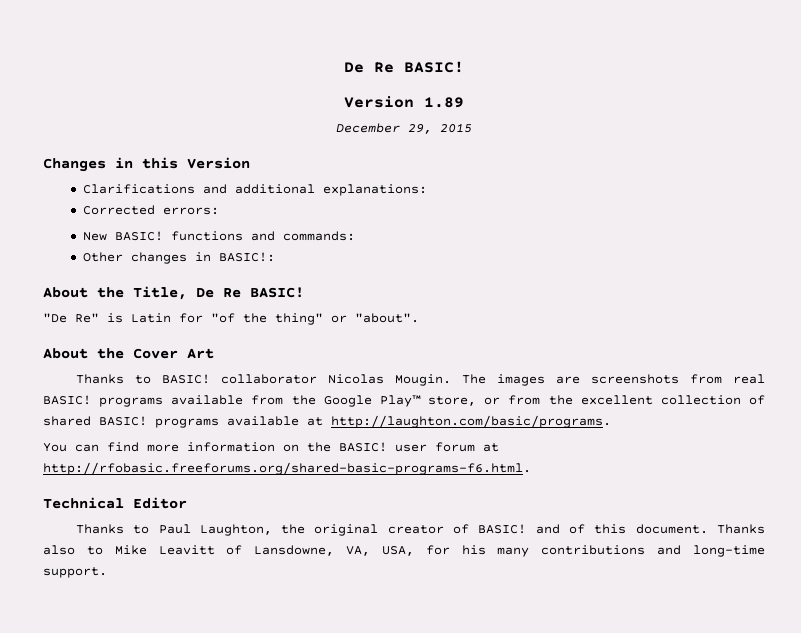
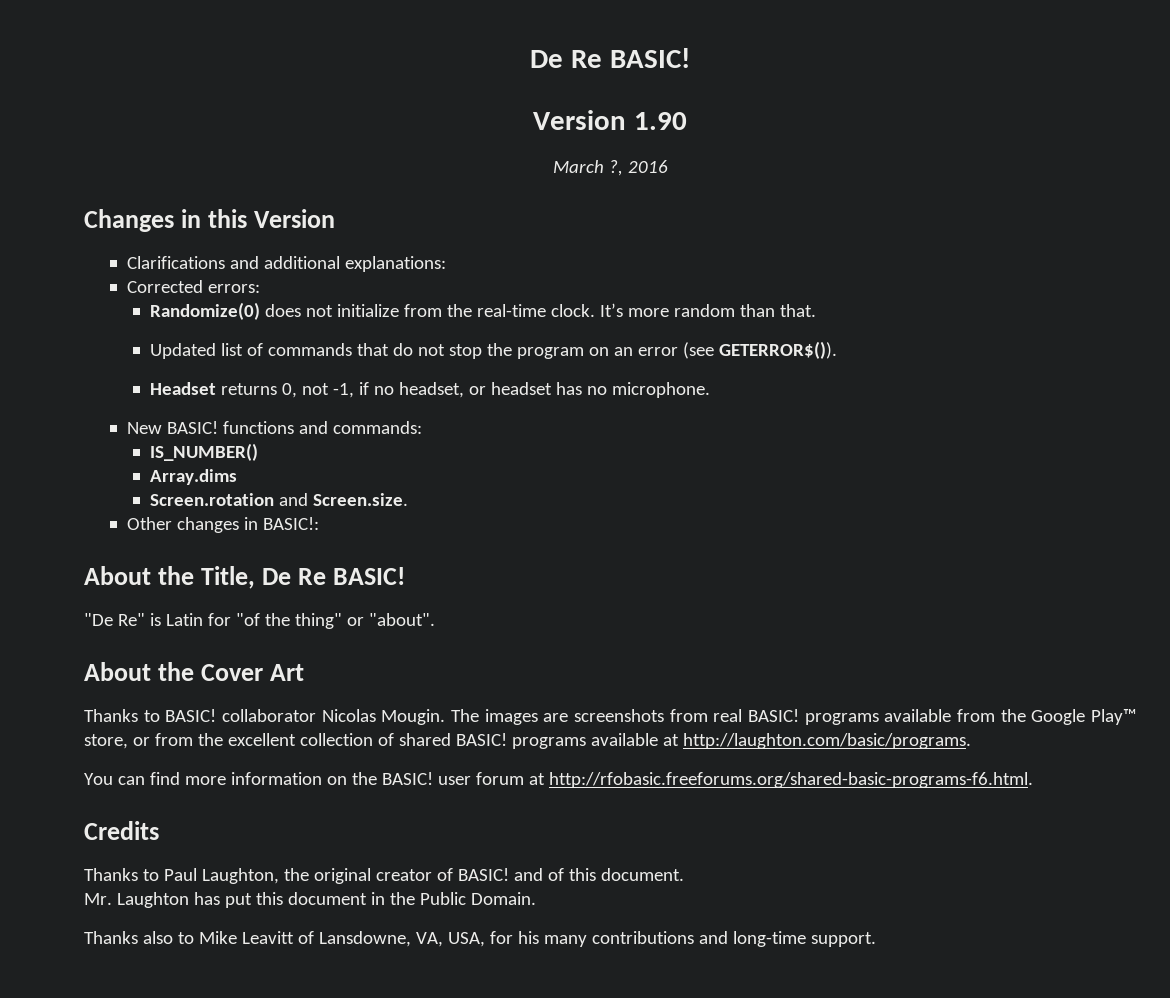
[424,97,464,108] [336,123,472,134] 1.89 // December 29, 2015 -> [633,112,687,130] [552,160,668,176] 1.90 // March ?, 2016
(220, 211) none -> [149,302,816,320] [149,341,837,359] [149,382,710,398] // Randomize(0) does not initialize from the real-time clock. It’s more random than that. // Updated list of commands that do not stop the program on an error (see GETERROR$()). // Headset returns 0, not -1, if no headset, or headset has no microphone.
(356, 236) none -> [149,443,258,461] [149,469,237,485] [149,493,408,506] // IS_NUMBER() // Array.dims // Screen.rotation and Screen.size.
[43,497,187,509] Technical Editor -> [84,821,159,840] Credits
(708, 529) none -> [84,892,536,908] // Mr. Laughton has put this document in the Public Domain. //

